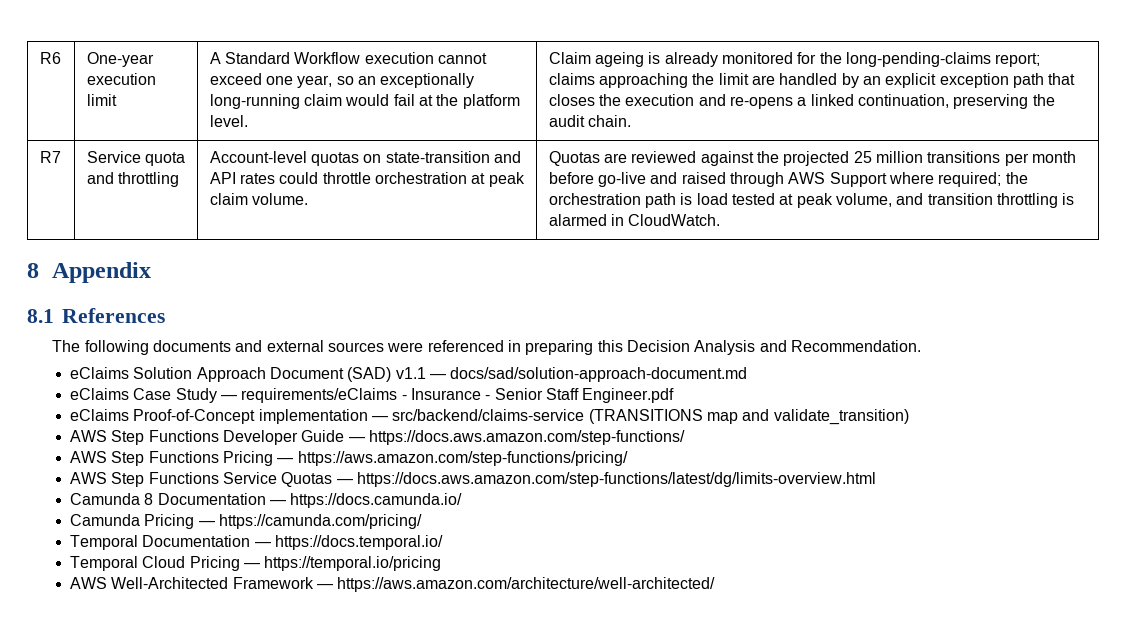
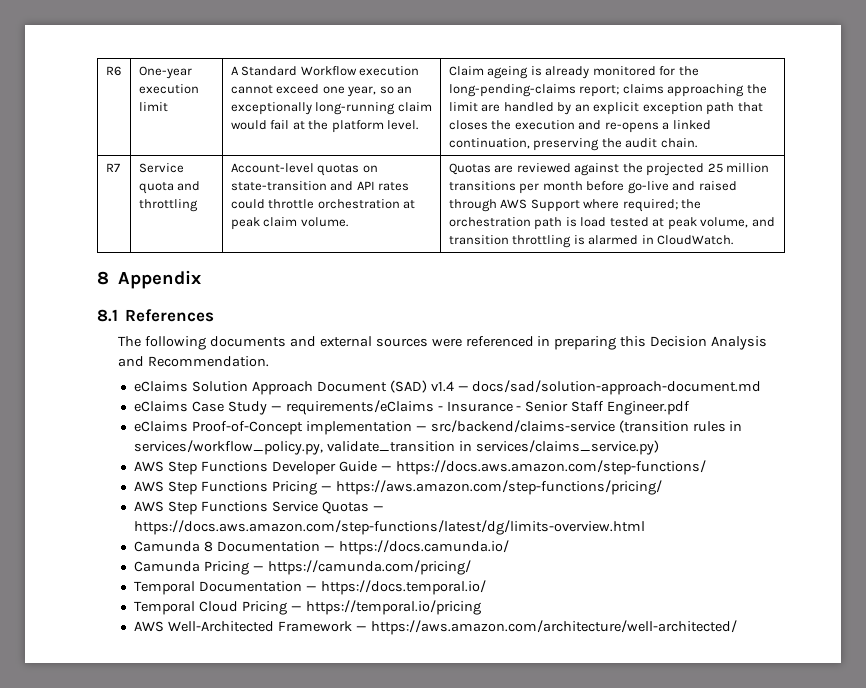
[395,367,426,379] v1.1 -> [430,381,454,392] v1.4
[588,409,909,425] (TRANSITIONS map and validate_transition) -> [618,420,743,433] [134,440,659,455] (transition rules in services/workflow_policy.py, validate_transition in services/claims_service.py)

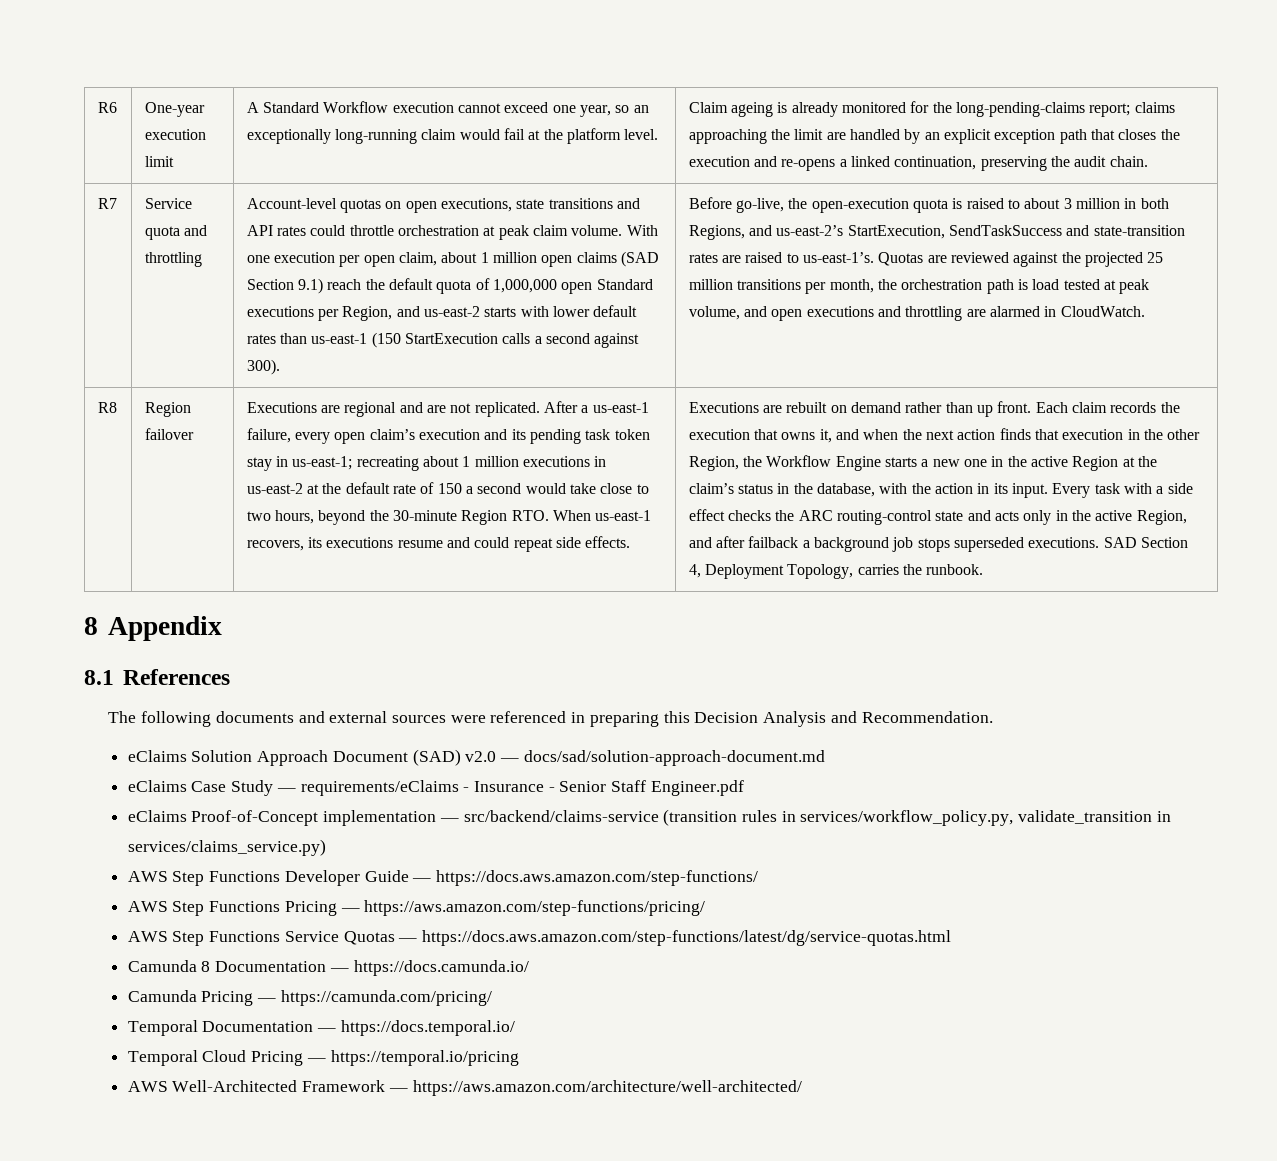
[230,181,327,191] state-transition -> [405,198,613,213] open executions, state transitions
(348, 222) | -> [626,225,658,236] [246,251,659,267] [246,278,653,294] [246,305,638,321] [246,332,640,348] [246,359,280,375] [688,197,1169,213] [688,225,1185,240] [688,252,875,263] With one execution per open claim, about 1 million open claims (SAD Section 9.1) reach the default quota of 1,000,000 open Standard executions per Region, and us-east-2 starts with lower default rates than us-east-1 (150 StartExecution calls a second against 300). | Before go-live, the open-execution quota is raised to about 3 million in both Regions, and us-east-2’s StartExecution, SendTaskSuccess and state-transition rates are raised to us-east-1’s.
[542,181,737,194] [448,199,678,212] month before go-live and raised through AWS Support where required; -> [829,279,874,293] month,
[448,235,734,248] transition throttling is alarmed in CloudWatch. -> [771,306,1145,321] [97,402,117,413] [144,402,191,417] [144,428,194,440] [246,401,649,417] [246,428,650,444] [246,456,607,471] [246,482,649,494] [246,510,652,525] [246,536,631,552] [688,401,1180,417] [688,428,1201,443] [688,455,1157,471] [688,483,1193,498] [688,509,1187,525] [688,536,1188,552] [688,564,984,579] open executions and throttling are alarmed in CloudWatch. // R8 | Region failover | Executions are regional and are not replicated. After a us-east-1 failure, every open claim’s execution and its pending task token stay in us-east-1; recreating about 1 million executions in us-east-2 at the default rate of 150 a second would take close to two hours, beyond the 30-minute Region RTO. When us-east-1 recovers, its executions resume and could repeat side effects. | Executions are rebuilt on demand rather than up front. Each claim records the execution that owns it, and when the next action finds that execution in the other Region, the Workflow Engine starts a new one in the active Region at the claim’s status in the database, with the action in its input. Every task with a side effect checks the ARC routing-control state and acts only in the active Region, and after failback a background job stops superseded executions. SAD Section 4, Deployment Topology, carries the runbook.
[430,381,454,392] v1.4 -> [465,751,497,762] v2.0
[134,520,646,535] https://docs.aws.amazon.com/step-functions/latest/dg/limits-overview.html -> [421,930,951,946] https://docs.aws.amazon.com/step-functions/latest/dg/service-quotas.html

